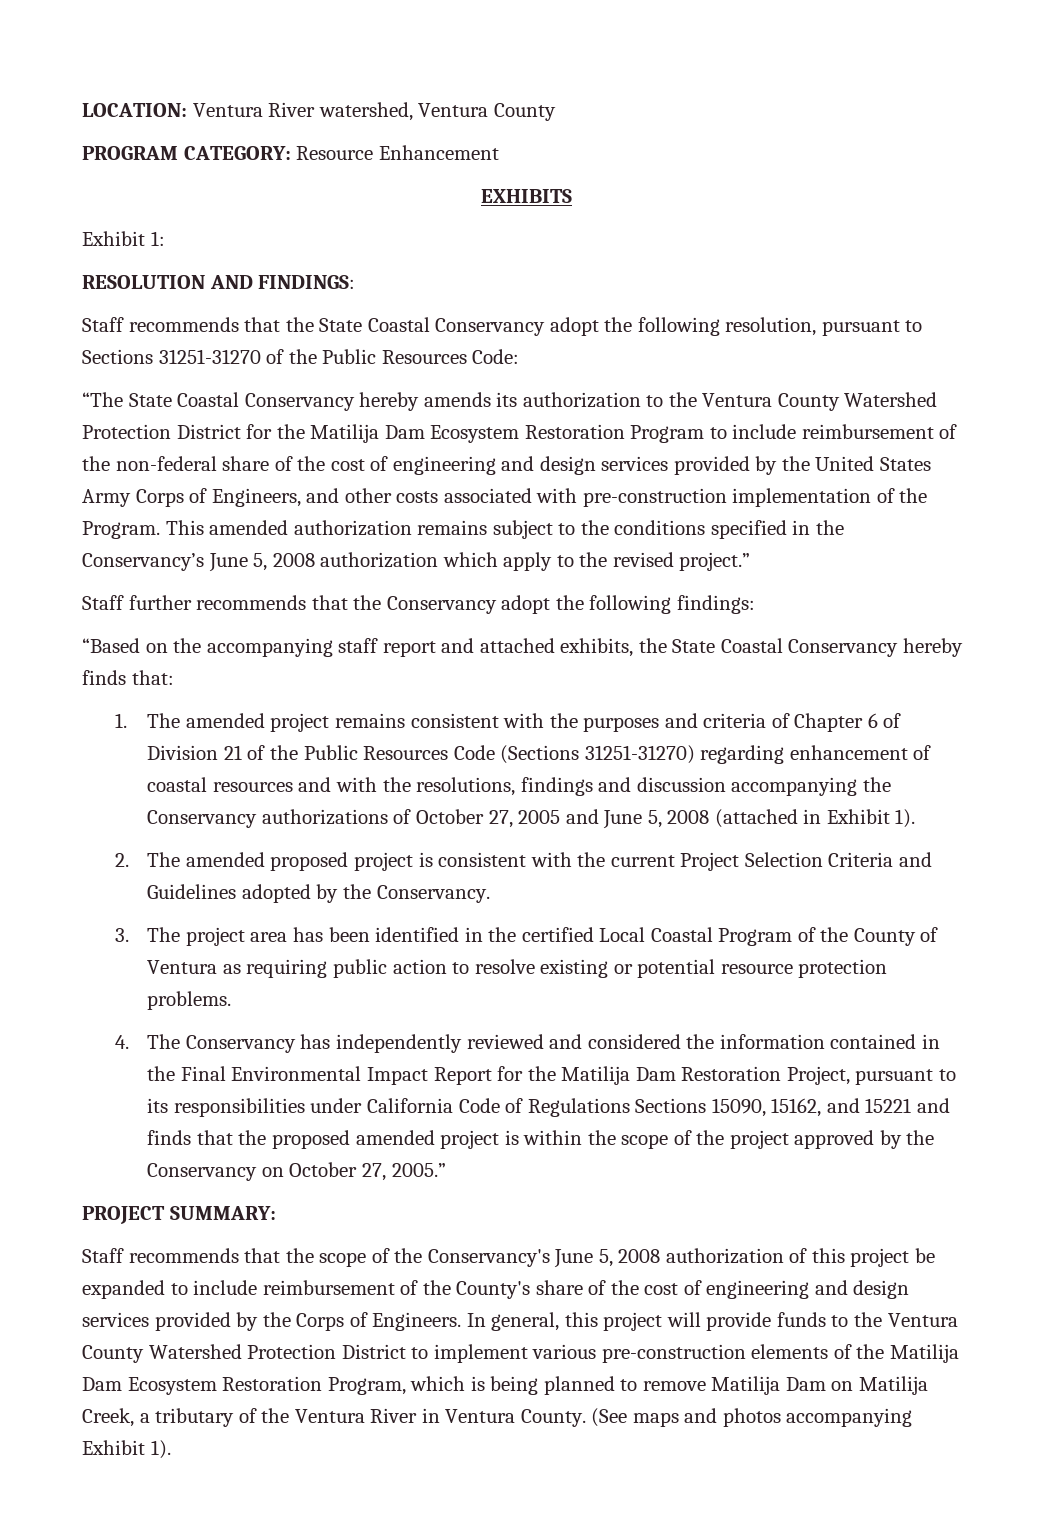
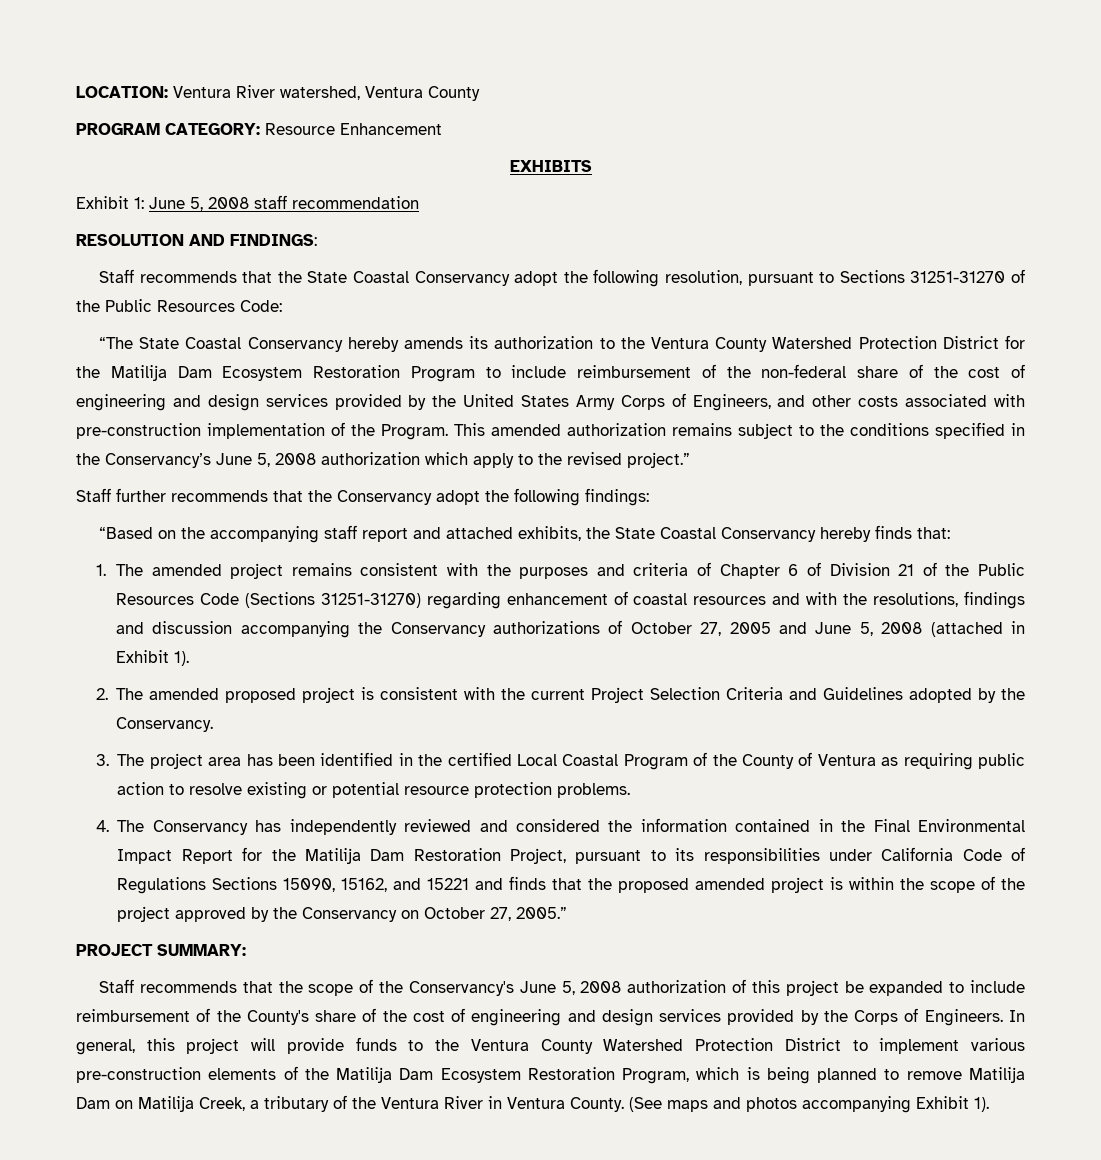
(165, 238) none -> [149,195,419,211] June 5, 2008 staff recommendation

